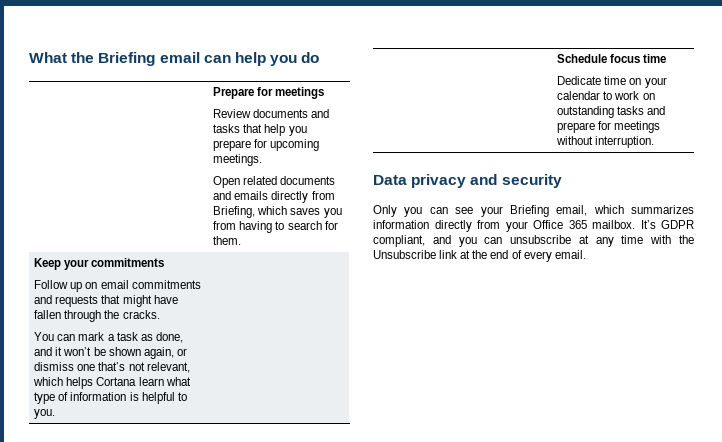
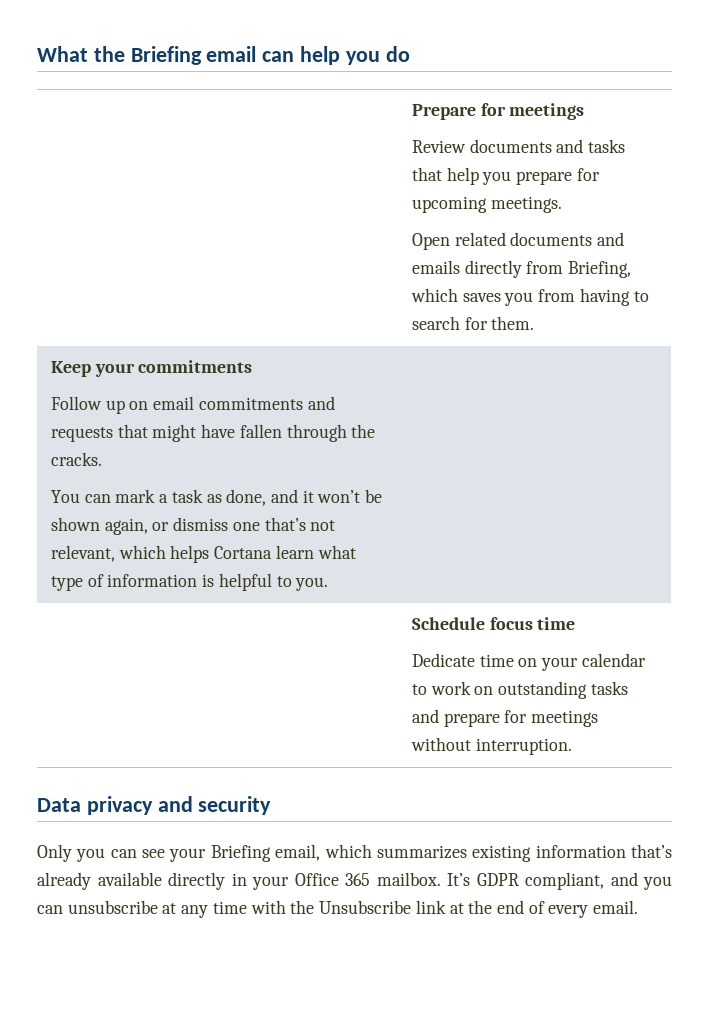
[373,220,500,232] information directly from -> [472,844,673,862] [37,872,247,890] existing information that’s already available directly in

